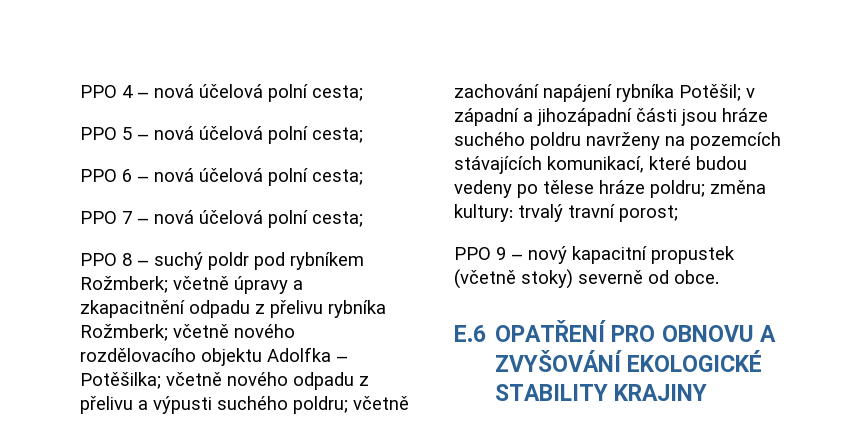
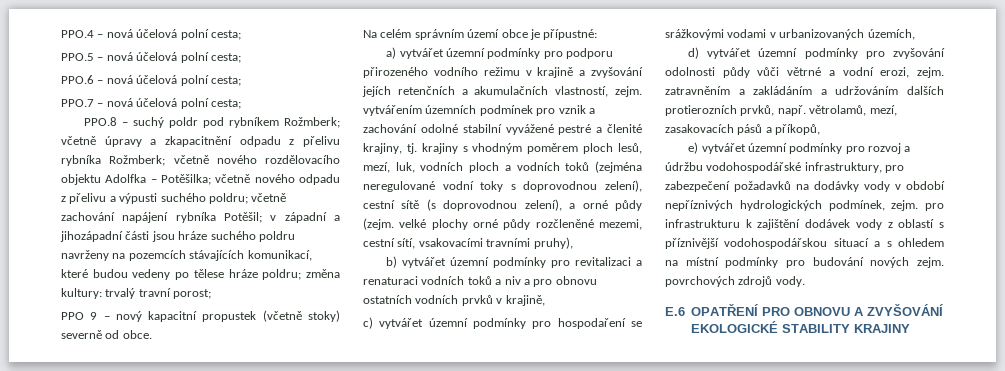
[80,84,363,102] [80,126,363,144] [80,168,363,186] [80,210,363,228] [80,253,132,266] PPO 4 – nová účelová polní cesta; // PPO 5 – nová účelová polní cesta; // PPO 6 – nová účelová polní cesta; // PPO 7 – nová účelová polní cesta; // PPO 8 -> [61,29,241,40] [61,52,241,63] [61,75,241,86] [61,98,241,109] [84,117,118,126] PPO.4 – nová účelová polní cesta; // PPO.5 – nová účelová polní cesta; // PPO.6 – nová účelová polní cesta; // PPO.7 – nová účelová polní cesta; // PPO.8
(719, 277) none -> [363,29,598,40] [386,47,614,59] [363,67,643,78] [362,86,642,97] [363,105,595,116] [363,124,642,135] [363,143,642,154] [363,161,642,173] [363,180,642,192] [363,199,642,211] [363,218,642,230] [363,237,573,249] [386,256,642,268] [363,276,597,287] [363,295,545,306] [363,317,642,329] [665,29,915,40] [688,47,945,59] [665,67,944,78] [665,86,944,95] [665,105,897,116] [665,124,821,135] [688,142,911,154] [665,162,905,173] [665,181,945,192] [665,200,944,211] [665,219,944,230] [665,238,944,249] [665,257,944,268] [665,276,805,287] // Na celém správním území obce je přípustné: // a) vytvářet územní podmínky pro podporu přirozeného vodního režimu v krajině a zvyšování jejích retenčních a akumulačních vlastností, zejm. vytvářením územních podmínek pro vznik a zachování odolné stabilní vyvážené pestré a členité krajiny, tj. krajiny s vhodným poměrem ploch lesů, mezí, luk, vodních ploch a vodních toků (zejména neregulované vodní toky s doprovodnou zelení), cestní sítě (s doprovodnou zelení), a orné půdy (zejm. velké plochy orné půdy rozčleněné mezemi, cestní sítí, vsakovacími travními pruhy), // b) vytvářet územní podmínky pro revitalizaci a renaturaci vodních toků a niv a pro obnovu ostatních vodních prvků v krajině, // c) vytvářet územní podmínky pro hospodaření se srážkovými vodami v urbanizovaných územích, // d) vytvářet územní podmínky pro zvyšování odolnosti půdy vůči větrné a vodní erozi, zejm. zatravněním a zakládáním a udržováním dalších protierozních prvků, např. větrolamů, mezí, zasakovacích pásů a příkopů, // e) vytvářet územní podmínky pro rozvoj a údržbu vodohospodářské infrastruktury, pro zabezpečení požadavků na dodávky vody v období nepříznivých hydrologických podmínek, zejm. pro infrastrukturu k zajištění dodávek vody z oblastí s příznivější vodohospodářskou situací a s ohledem na místní podmínky pro budování nových zejm. povrchových zdrojů vody.

